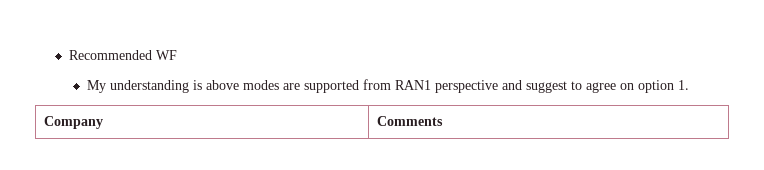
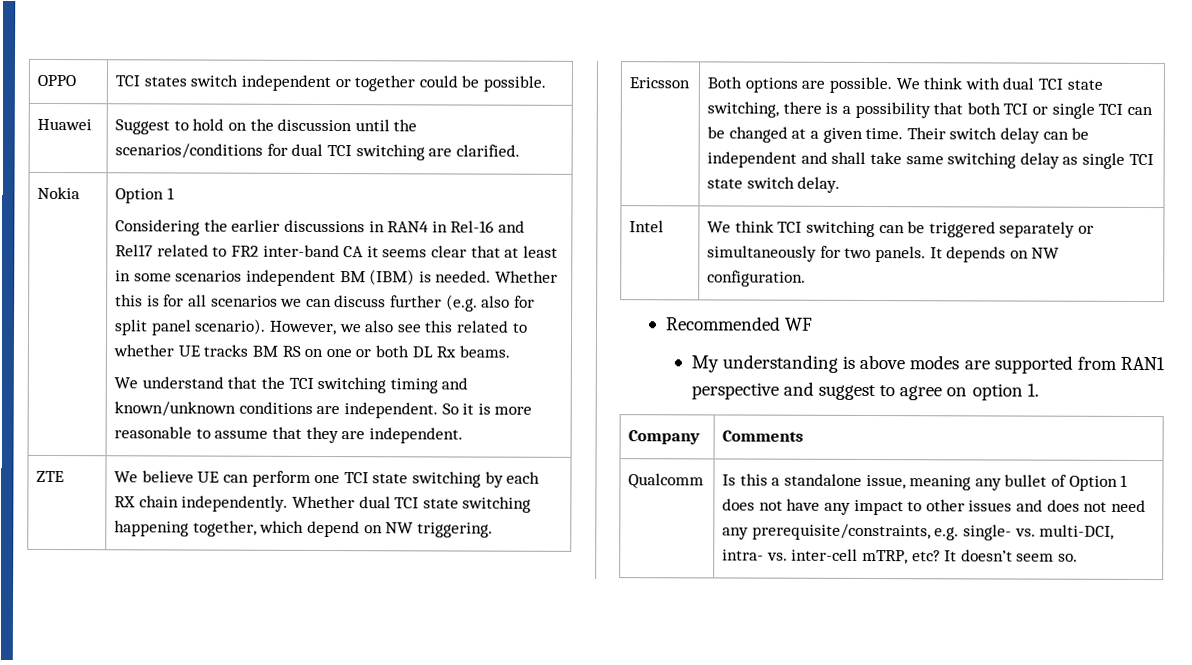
(68, 55) none -> [37,74,77,87] [115,74,547,92] [37,118,93,131] [115,118,418,135] [115,143,520,161] [37,186,81,200] [115,187,175,204] [115,219,526,236] [115,244,558,258] [115,269,559,287] [115,294,535,312] [114,318,528,336] [113,344,510,358] [114,376,469,394] [114,401,533,419] [114,426,463,444] [36,470,65,483] [114,470,541,488] [114,495,532,513] [114,520,493,538] [629,77,691,89] [707,76,1103,94] [707,101,1153,119] [707,126,1090,144] [707,151,1154,169] [707,176,841,193] [629,220,665,233] [707,220,1095,238] [707,245,1061,263] [707,270,807,287] OPPO | TCI states switch independent or together could be possible. // Huawei | Suggest to hold on the discussion until the scenarios/conditions for dual TCI switching are clarified. // Nokia | Option 1 // Considering the earlier discussions in RAN4 in Rel-16 and Rel17 related to FR2 inter-band CA it seems clear that at least in some scenarios independent BM (IBM) is needed. Whether this is for all scenarios we can discuss further (e.g. also for split panel scenario). However, we also see this related to whether UE tracks BM RS on one or both DL Rx beams. // We understand that the TCI switching timing and known/unknown conditions are independent. So it is more reasonable to assume that they are independent. // ZTE | We believe UE can perform one TCI state switching by each RX chain independently. Whether dual TCI state switching happening together, which depend on NW triggering. // Ericsson | Both options are possible. We think with dual TCI state switching, there is a possibility that both TCI or single TCI can be changed at a given time. Their switch delay can be independent and shall take same switching delay as single TCI state switch delay. // Intel | We think TCI switching can be triggered separately or simultaneously for two panels. It depends on NW configuration. //
(444, 121) none -> [628,473,705,489] [722,473,1129,491] [722,498,1146,516] [722,523,1115,541] [722,548,1079,565] // Qualcomm | Is this a standalone issue, meaning any bullet of Option 1 does not have any impact to other issues and does not need any prerequisite/constraints, e.g. single- vs. multi-DCI, intra- vs. inter-cell mTRP, etc? It doesn’t seem so.

